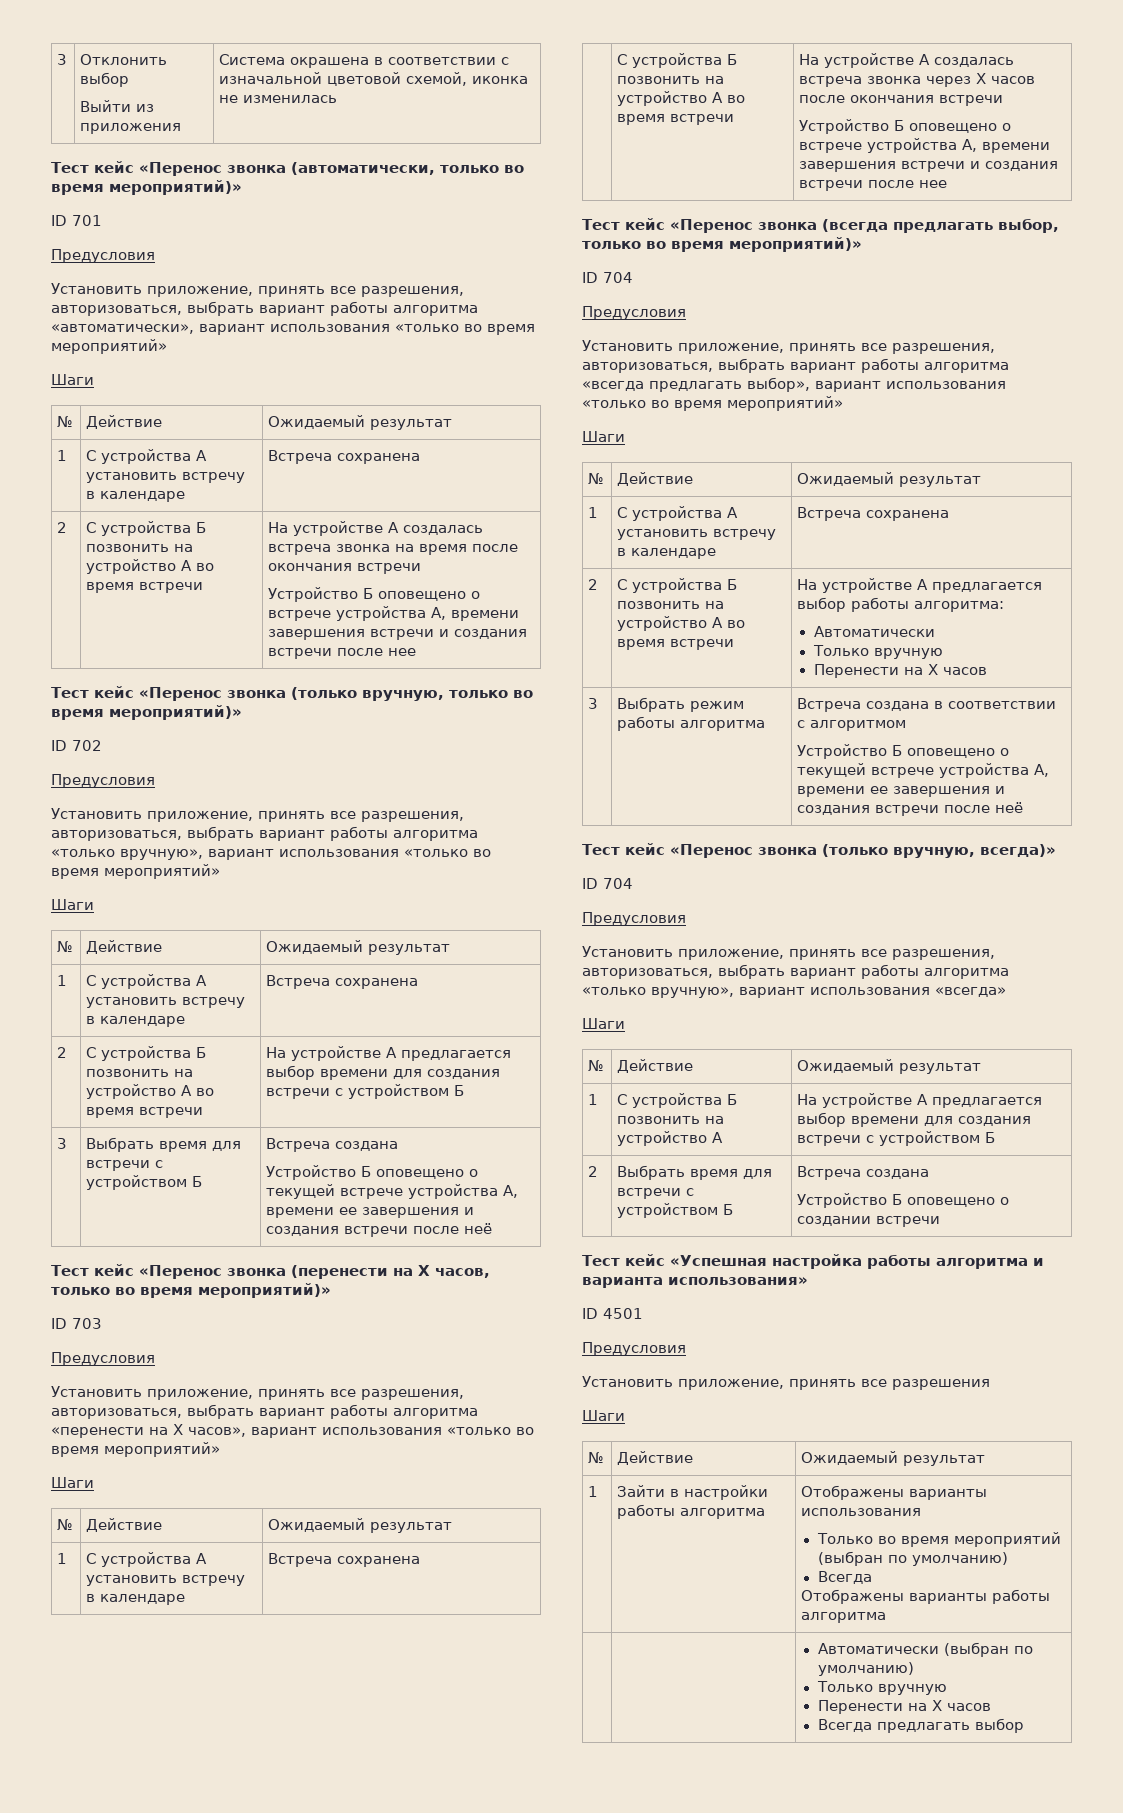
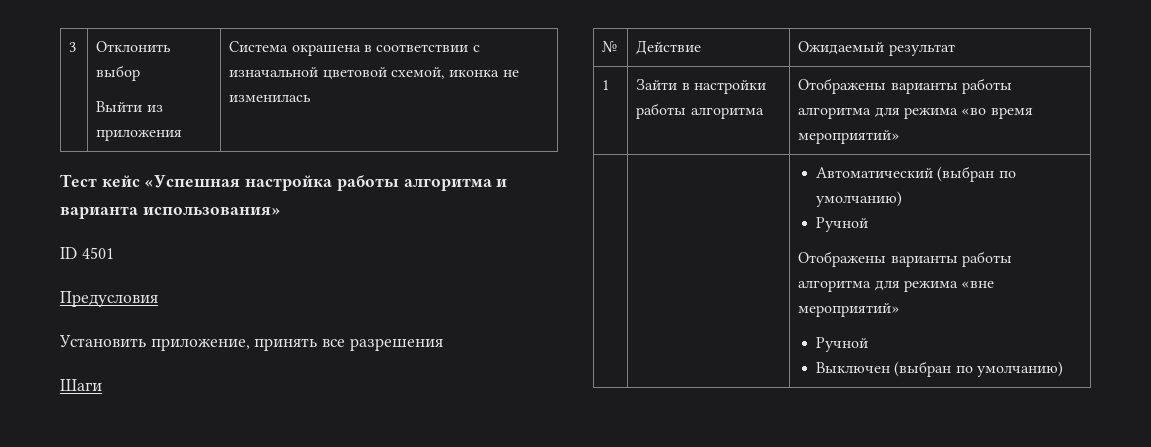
[51,161,524,176] [51,180,242,195] [51,215,102,226] [51,249,155,263] [51,283,464,297] [51,301,478,316] [51,324,535,335] [51,339,167,354] [51,374,94,385] [57,416,74,427] [86,415,163,429] [268,415,453,430] [57,450,68,461] [86,449,208,464] [86,472,246,483] [86,491,186,502] [268,450,421,464] [57,522,68,533] [86,521,207,536] [86,544,194,552] [86,559,215,574] [86,582,204,593] [268,521,484,536] [268,544,519,555] [268,563,422,574] [268,587,481,602] [268,606,520,621] [268,629,528,640] [268,648,417,659] [51,686,533,701] [51,705,242,720] [51,740,102,751] [51,774,155,788] [51,808,464,822] [51,826,478,841] [51,849,491,860] [51,864,220,879] [51,899,94,910] [57,941,74,952] [86,940,163,954] [266,940,451,955] [57,975,68,986] [86,974,208,989] [86,997,246,1008] [86,1016,186,1027] [266,975,419,989] [57,1047,68,1058] [86,1046,207,1061] [86,1069,194,1077] [86,1084,215,1099] [86,1107,204,1118] [266,1046,512,1061] [266,1065,501,1080] [266,1084,465,1099] [57,1138,68,1149] [86,1137,242,1152] [86,1160,164,1171] [86,1175,203,1190] [266,1138,399,1152] [266,1165,479,1180] [266,1184,519,1199] [266,1207,475,1218] [266,1223,493,1237] [51,1264,490,1279] [51,1283,331,1298] [51,1318,102,1329] [51,1352,155,1366] [51,1386,464,1400] [51,1404,478,1419] [51,1424,534,1438] [51,1442,220,1457] [51,1477,94,1488] [57,1519,74,1530] [86,1518,163,1532] [268,1518,453,1533] [57,1553,68,1564] [86,1552,208,1567] [86,1575,246,1586] [86,1594,186,1605] [268,1553,421,1567] [617,53,738,68] [617,76,725,84] [617,91,746,106] [617,114,735,125] [799,53,1015,68] [799,73,1036,87] [799,95,1004,106] [799,119,1012,134] [799,138,1051,153] [799,161,1059,172] [799,180,948,191] [582,218,1059,233] [582,237,862,252] [582,272,633,283] [582,306,686,320] [582,340,995,354] [582,358,1009,373] [582,377,1006,392] [582,396,843,411] [582,431,625,442] [588,473,605,484] [617,472,694,486] [797,472,982,487] [588,507,599,518] [617,506,739,521] [617,529,777,540] [617,548,717,559] [797,507,950,521] [588,579,599,590] [617,578,738,593] [617,601,725,609] [617,616,746,631] [617,639,735,650] [797,578,1043,593] [797,597,1005,612] [813,626,935,637] [812,645,943,659] [813,664,987,678] [588,698,599,709] [617,697,745,712] [617,716,766,731] [797,698,1057,712] [797,720,907,731] [797,744,1010,759] [797,763,1050,778] [797,786,1006,797] [797,802,1024,816] [582,843,1056,858] [582,878,633,889] [582,912,686,926] [582,946,995,960] [582,964,1009,979] [582,987,1006,998] [582,1018,625,1029] [588,1060,605,1071] [617,1059,694,1073] [797,1059,982,1074] [588,1094,599,1105] [617,1093,738,1108] [617,1116,725,1124] [617,1131,724,1146] [797,1093,1043,1108] [797,1112,1032,1127] [797,1131,996,1146] [588,1166,599,1177] [617,1165,773,1180] [617,1188,695,1199] [617,1203,734,1218] [797,1166,930,1180] [797,1193,1010,1208] [797,1216,941,1227] // Тест кейс «Перенос звонка (автоматически, только во время мероприятий)» // ID 701 // Предусловия // Установить приложение, принять все разрешения, авторизоваться, выбрать вариант работы алгоритма «автоматически», вариант использования «только во время мероприятий» // Шаги // № | Действие | Ожидаемый результат // 1 | С устройства А установить встречу в календаре | Встреча сохранена // 2 | С устройства Б позвонить на устройство А во время встречи | На устройстве А создалась встреча звонка на время после окончания встречи // Устройство Б оповещено о встрече устройства А, времени завершения встречи и создания встречи после нее // Тест кейс «Перенос звонка (только вручную, только во время мероприятий)» // ID 702 // Предусловия // Установить приложение, принять все разрешения, авторизоваться, выбрать вариант работы алгоритма «только вручную», вариант использования «только во время мероприятий» // Шаги // № | Действие | Ожидаемый результат // 1 | С устройства А установить встречу в календаре | Встреча сохранена // 2 | С устройства Б позвонить на устройство А во время встречи | На устройстве А предлагается выбор времени для создания встречи с устройством Б // 3 | Выбрать время для встречи с устройством Б | Встреча создана // Устройство Б оповещено о текущей встрече устройства А, времени ее завершения и создания встречи после неё // Тест кейс «Перенос звонка (перенести на Х часов, только во время мероприятий)» // ID 703 // Предусловия // Установить приложение, принять все разрешения, авторизоваться, выбрать вариант работы алгоритма «перенести на X часов», вариант использования «только во время мероприятий» // Шаги // № | Действие | Ожидаемый результат // 1 | С устройства А установить встречу в календаре | Встреча сохранена // | С устройства Б позвонить на устройство А во время встречи | На устройстве А создалась встреча звонка через Х часов после окончания встречи // Устройство Б оповещено о встрече устройства А, времени завершения встречи и создания встречи после нее // Тест кейс «Перенос звонка (всегда предлагать выбор, только во время мероприятий)» // ID 704 // Предусловия // Установить приложение, принять все разрешения, авторизоваться, выбрать вариант работы алгоритма «всегда предлагать выбор», вариант использования «только во время мероприятий» // Шаги // № | Действие | Ожидаемый результат // 1 | С устройства А установить встречу в календаре | Встреча сохранена // 2 | С устройства Б позвонить на устройство А во время встречи | На устройстве А предлагается выбор работы алгоритма: // Автоматически // Только вручную // Перенести на Х часов // 3 | Выбрать режим работы алгоритма | Встреча создана в соответствии с алгоритмом // Устройство Б оповещено о текущей встрече устройства А, времени ее завершения и создания встречи после неё // Тест кейс «Перенос звонка (только вручную, всегда)» // ID 704 // Предусловия // Установить приложение, принять все разрешения, авторизоваться, выбрать вариант работы алгоритма «только вручную», вариант использования «всегда» // Шаги // № | Действие | Ожидаемый результат // 1 | С устройства Б позвонить на устройство А | На устройстве А предлагается выбор времени для создания встречи с устройством Б // 2 | Выбрать время для встречи с устройством Б | Встреча создана // Устройство Б оповещено о создании встречи -> (312, 98) none
[801,1508,922,1516] [816,1532,1061,1547] [817,1551,1008,1566] [817,1571,872,1584] [801,1589,1051,1604] [801,1612,887,1623] [817,1642,1033,1657] [817,1662,914,1676] [816,1681,947,1695] [817,1700,991,1714] [817,1718,1024,1733] использования // Только во время мероприятий (выбран по умолчанию) // Всегда // Отображены варианты работы алгоритма // | | Автоматически (выбран по умолчанию) // Только вручную // Перенести на Х часов // Всегда предлагать выбор -> [962,78,1013,94] [798,107,1033,119] [798,130,901,144] [816,166,1016,182] [816,191,903,207] [816,217,869,232] [798,251,1013,267] [798,280,995,292] [798,303,901,317] [816,337,869,352] [816,361,1064,377] работы алгоритма для режима «во время мероприятий» // | | Автоматический (выбран по умолчанию) // Ручной // Отображены варианты работы алгоритма для режима «вне мероприятий» // Ручной // Выключен (выбран по умолчанию)

